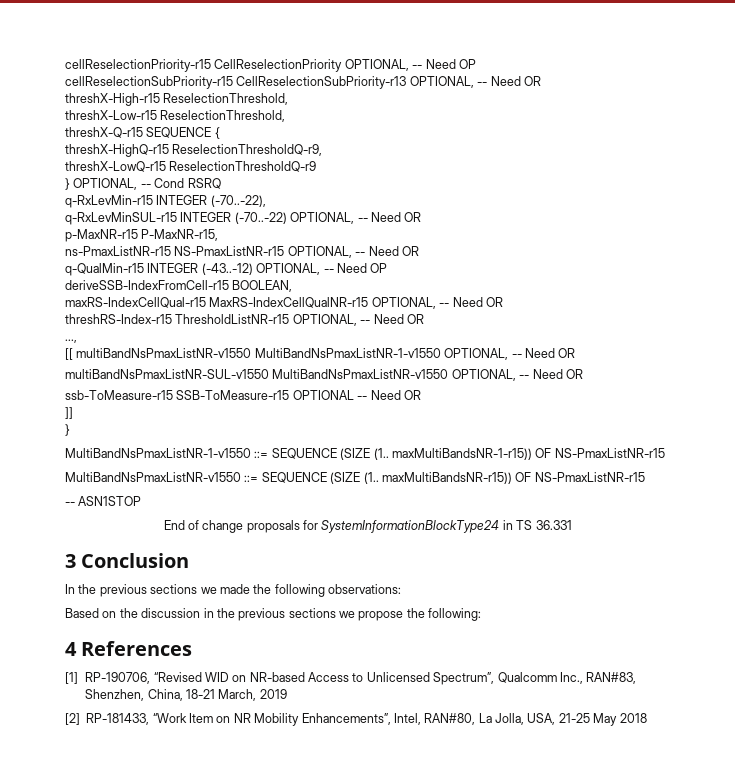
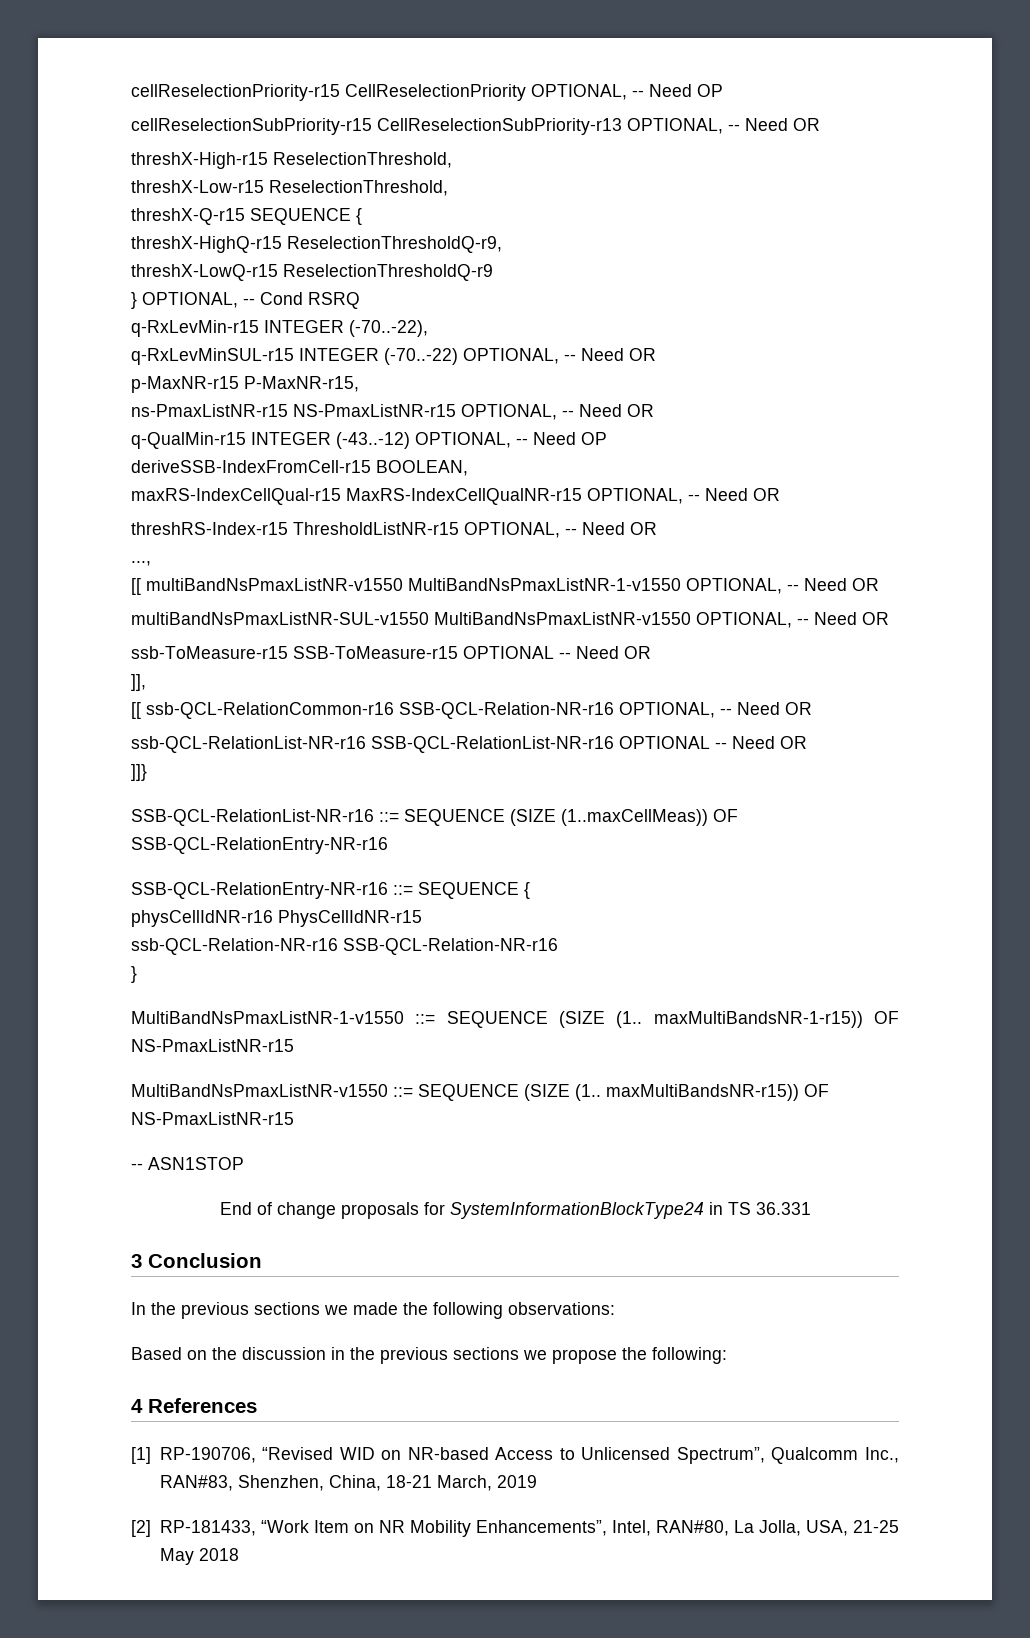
[65,407,73,419] ]] -> [131,674,146,691] [131,702,812,719] [131,736,807,753] [131,764,147,781] [131,809,738,826] [131,837,388,854] [131,882,530,899] [131,910,422,927] [131,938,558,955] ]], // [[ ssb-QCL-RelationCommon-r16 SSB-QCL-Relation-NR-r16 OPTIONAL, -- Need OR // ssb-QCL-RelationList-NR-r16 SSB-QCL-RelationList-NR-r16 OPTIONAL -- Need OR // ]]} // SSB-QCL-RelationList-NR-r16 ::= SEQUENCE (SIZE (1..maxCellMeas)) OF SSB-QCL-RelationEntry-NR-r16 // SSB-QCL-RelationEntry-NR-r16 ::= SEQUENCE { // physCellIdNR-r16 PhysCellIdNR-r15 // ssb-QCL-Relation-NR-r16 SSB-QCL-Relation-NR-r16

